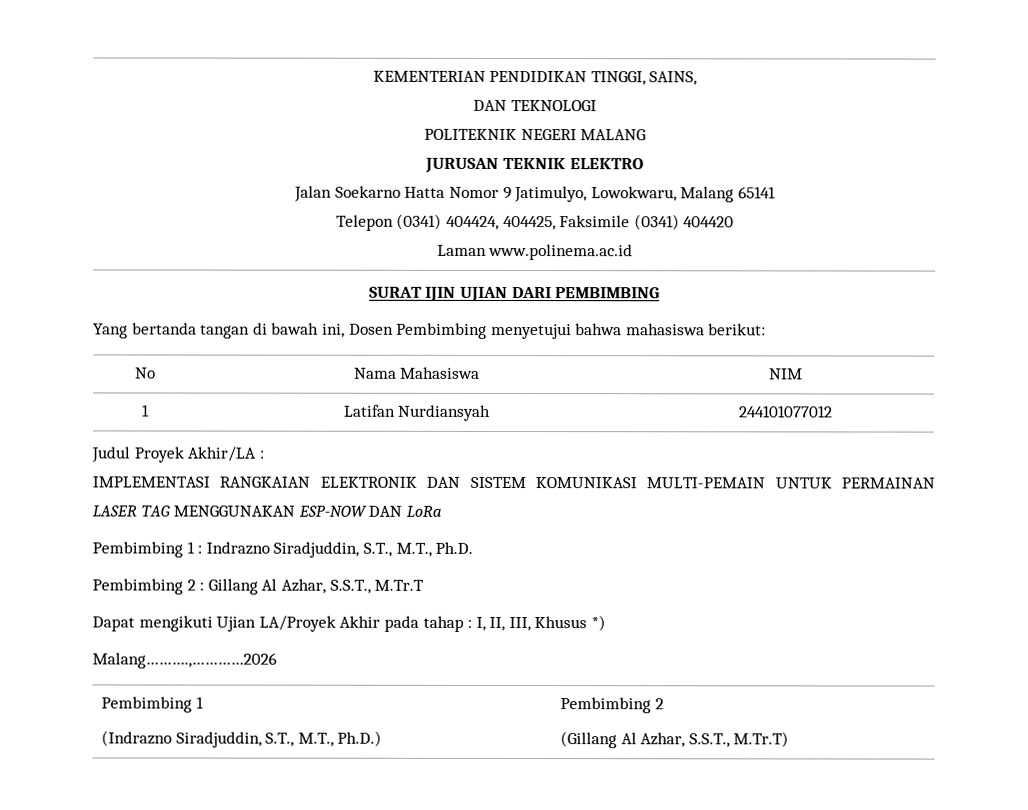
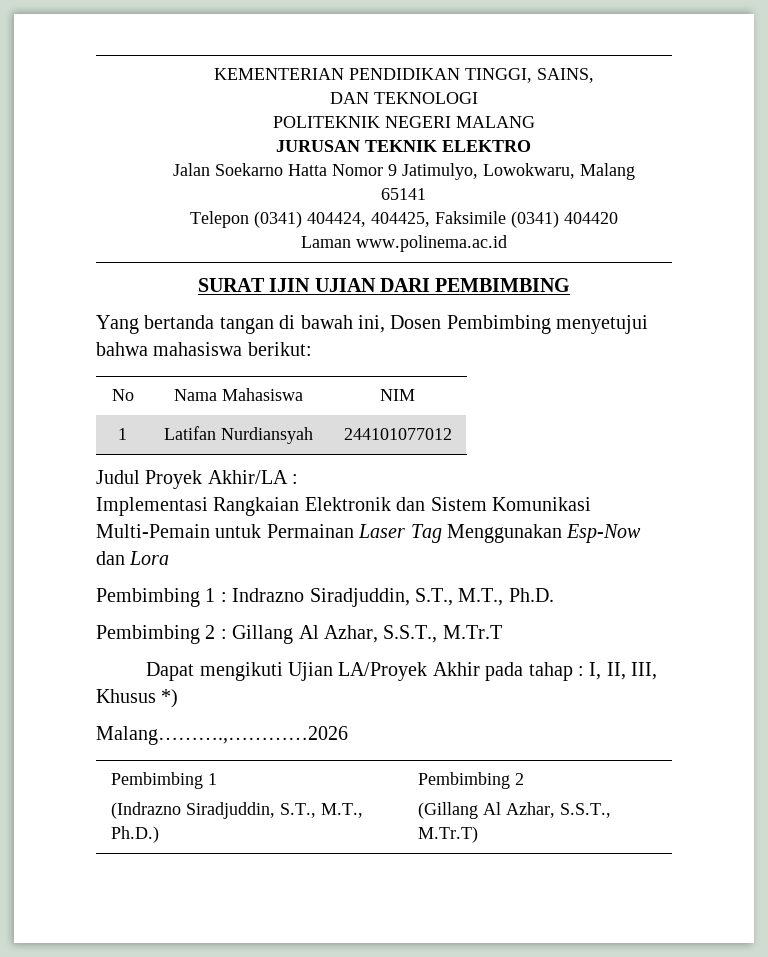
[92,476,935,489] [92,505,442,517] IMPLEMENTASI RANGKAIAN ELEKTRONIK DAN SISTEM KOMUNIKASI MULTI-PEMAIN UNTUK PERMAINAN LASER TAG MENGGUNAKAN ESP-NOW DAN LoRa -> [96,497,591,516] [96,524,642,543] [96,551,170,565] Implementasi Rangkaian Elektronik dan Sistem Komunikasi Multi-Pemain untuk Permainan Laser Tag Menggunakan Esp-Now dan Lora

